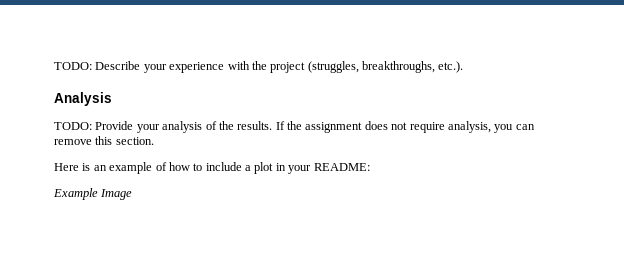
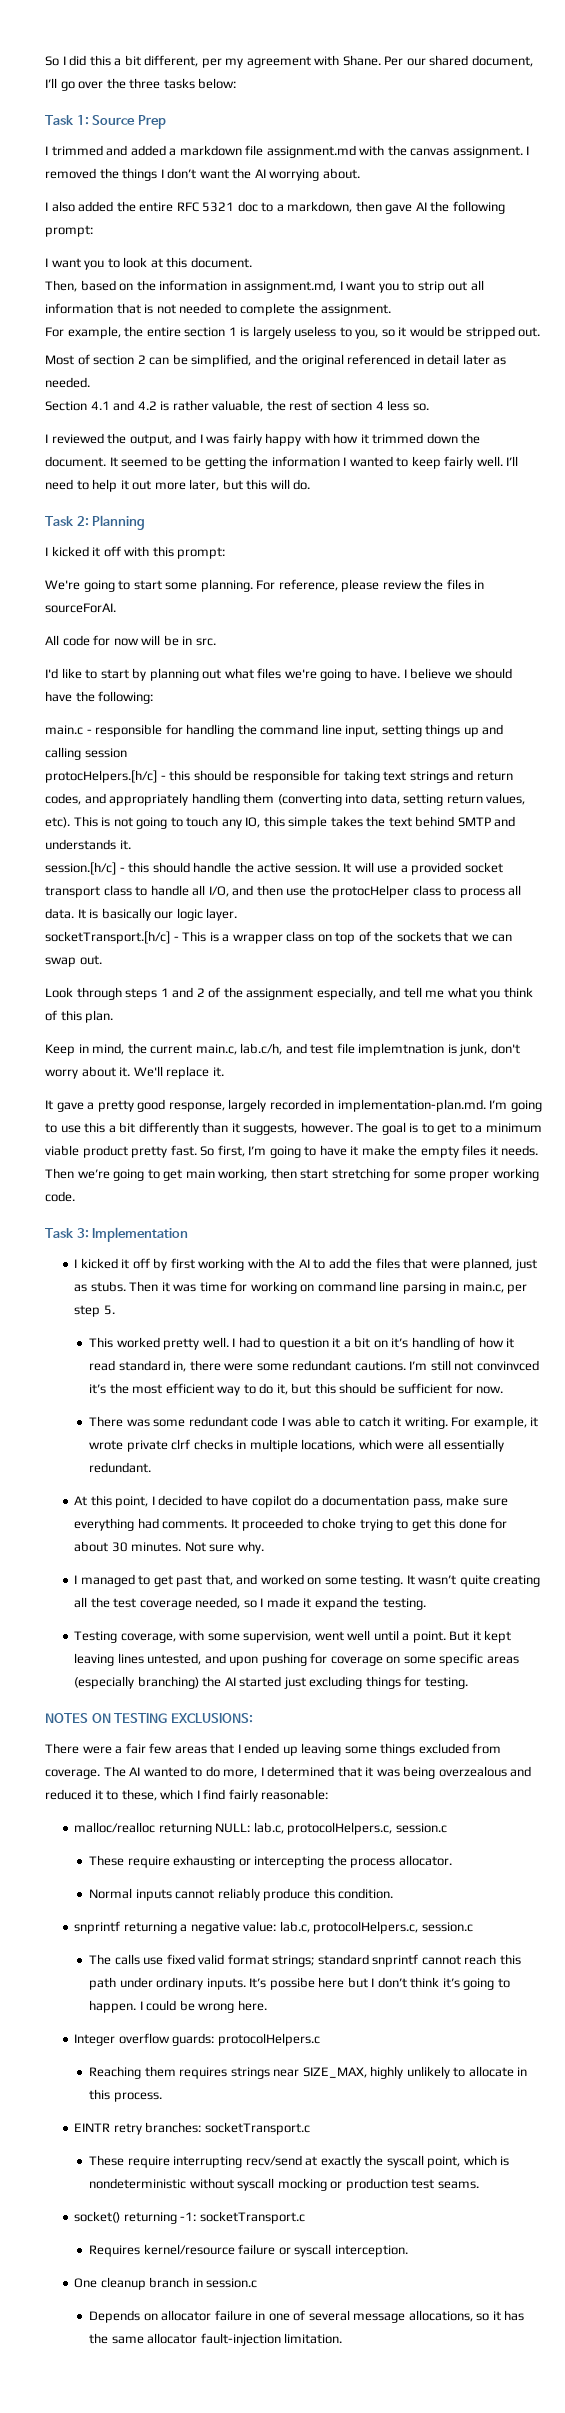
[54,61,464,73] [54,92,112,106] [54,121,535,133] [54,136,154,145] [54,162,370,174] [53,188,133,200] TODO: Describe your experience with the project (struggles, breakthroughs, etc.). // Analysis // TODO: Provide your analysis of the results. If the assignment does not require analysis, you can remove this section. // Here is an example of how to include a plot in your README: // Example Image -> [45,55,533,68] [45,78,237,91] [45,115,166,129] [45,145,530,158] [45,168,360,181] [45,201,505,214] [45,225,93,237] [45,257,252,270] [45,280,484,293] [45,303,392,316] [45,326,541,339] [45,354,507,367] [45,377,90,388] [45,400,429,412] [45,433,481,446] [45,456,519,469] [45,479,311,492] [45,515,146,530] [45,546,226,559] [45,579,485,592] [45,603,116,613] [45,635,216,646] [45,668,513,681] [45,691,154,704] [45,724,504,737] [45,747,127,760] [45,770,513,783] [45,793,526,806] [45,816,516,829] [45,839,131,850] [45,862,503,875] [45,885,522,898] [45,908,238,921] [45,931,513,944] [45,955,102,967] [45,987,533,1000] [45,1010,114,1023] [45,1043,520,1056] [45,1066,224,1079] [45,1099,542,1112] [45,1122,542,1135] [45,1145,539,1158] [45,1168,539,1181] [45,1191,75,1202] [45,1227,189,1242] [74,1258,537,1271] [74,1281,528,1294] [74,1305,115,1317] [89,1337,515,1350] [89,1360,539,1372] [89,1383,504,1396] [89,1416,539,1429] [89,1439,505,1452] [89,1462,152,1473] [74,1495,508,1508] [74,1518,508,1531] [74,1541,264,1554] [74,1574,541,1587] [74,1597,426,1610] [74,1630,512,1643] [74,1653,519,1666] [74,1676,468,1689] [45,1713,253,1723] [45,1743,502,1756] [45,1766,532,1779] [45,1789,329,1802] [74,1822,447,1835] [89,1855,452,1868] [89,1888,394,1901] [74,1921,473,1934] [89,1954,521,1967] [89,1977,510,1990] [89,2000,267,2013] [74,2033,320,2046] [89,2066,528,2079] [89,2089,162,2102] [74,2122,310,2135] [89,2155,510,2168] [89,2178,479,2191] [74,2211,305,2224] [89,2244,408,2257] [74,2277,258,2290] [89,2310,525,2323] [89,2333,343,2346] So I did this a bit different, per my agreement with Shane. Per our shared document, I’ll go over the three tasks below: // Task 1: Source Prep // I trimmed and added a markdown file assignment.md with the canvas assignment. I removed the things I don’t want the AI worrying about. // I also added the entire RFC 5321 doc to a markdown, then gave AI the following prompt: // I want you to look at this document. // Then, based on the information in assignment.md, I want you to strip out all information that is not needed to complete the assignment. // For example, the entire section 1 is largely useless to you, so it would be stripped out. // Most of section 2 can be simplified, and the original referenced in detail later as needed. // Section 4.1 and 4.2 is rather valuable, the rest of section 4 less so. // I reviewed the output, and I was fairly happy with how it trimmed down the document. It seemed to be getting the information I wanted to keep fairly well. I’ll need to help it out more later, but this will do. // Task 2: Planning // I kicked it off with this prompt: // We're going to start some planning. For reference, please review the files in sourceForAI. // All code for now will be in src. // I'd like to start by planning out what files we're going to have. I believe we should have the following: // main.c - responsible for handling the command line input, setting things up and calling session // protocHelpers.[h/c] - this should be responsible for taking text strings and return codes, and appropriately handling them (converting into data, setting return values, etc). This is not going to touch any IO, this simple takes the text behind SMTP and understands it. // session.[h/c] - this should handle the active session. It will use a provided socket transport class to handle all I/O, and then use the protocHelper class to process all data. It is basically our logic layer. // socketTransport.[h/c] - This is a wrapper class on top of the sockets that we can swap out. // Look through steps 1 and 2 of the assignment especially, and tell me what you think of this plan. // Keep in mind, the current main.c, lab.c/h, and test file implemtnation is junk, don't worry about it. We'll replace it. // It gave a pretty good response, largely recorded in implementation-plan.md. I’m going to use this a bit differently than it suggests, however. The goal is to get to a minimum viable product pretty fast. So first, I’m going to have it make the empty files it needs. Then we’re going to get main working, then start stretching for some proper working code. // Task 3: Implementation // I kicked it off by first working with the AI to add the files that were planned, just as stubs. Then it was time for working on command line parsing in main.c, per step 5. // This worked pretty well. I had to question it a bit on it’s handling of how it read standard in, there were some redundant cautions. I’m still not convinvced it’s the most efficient way to do it, but this should be sufficient for now. // There was some redundant code I was able to catch it writing. For example, it wrote private clrf checks in multiple locations, which were all essentially redundant. // At this point, I decided to have copilot do a documentation pass, make sure everything had comments. It proceeded to choke trying to get this done for about 30 minutes. Not sure why. // I managed to get past that, and worked on some testing. It wasn’t quite creating all the test coverage needed, so I made it expand the testing. // Testing coverage, with some supervision, went well until a point. But it kept leaving lines untested, and upon pushing for coverage on some specific areas (especially branching) the AI started just excluding things for testing. // NOTES ON TESTING EXCLUSIONS: // There were a fair few areas that I ended up leaving some things excluded from coverage. The AI wanted to do more, I determined that it was being overzealous and reduced it to these, which I find fairly reasonable: // malloc/realloc returning NULL: lab.c, protocolHelpers.c, session.c // These require exhausting or intercepting the process allocator. // Normal inputs cannot reliably produce this condition. // snprintf returning a negative value: lab.c, protocolHelpers.c, session.c // The calls use fixed valid format strings; standard snprintf cannot reach this path under ordinary inputs. It’s possibe here but I don’t think it’s going to happen. I could be wrong here. // Integer overflow guards: protocolHelpers.c // Reaching them requires strings near SIZE_MAX, highly unlikely to allocate in this process. // EINTR retry branches: socketTransport.c // These require interrupting recv/send at exactly the syscall point, which is nondeterministic without syscall mocking or production test seams. // socket() returning -1: socketTransport.c // Requires kernel/resource failure or syscall interception. // One cleanup branch in session.c // Depends on allocator failure in one of several message allocations, so it has the same allocator fault-injection limitation.

